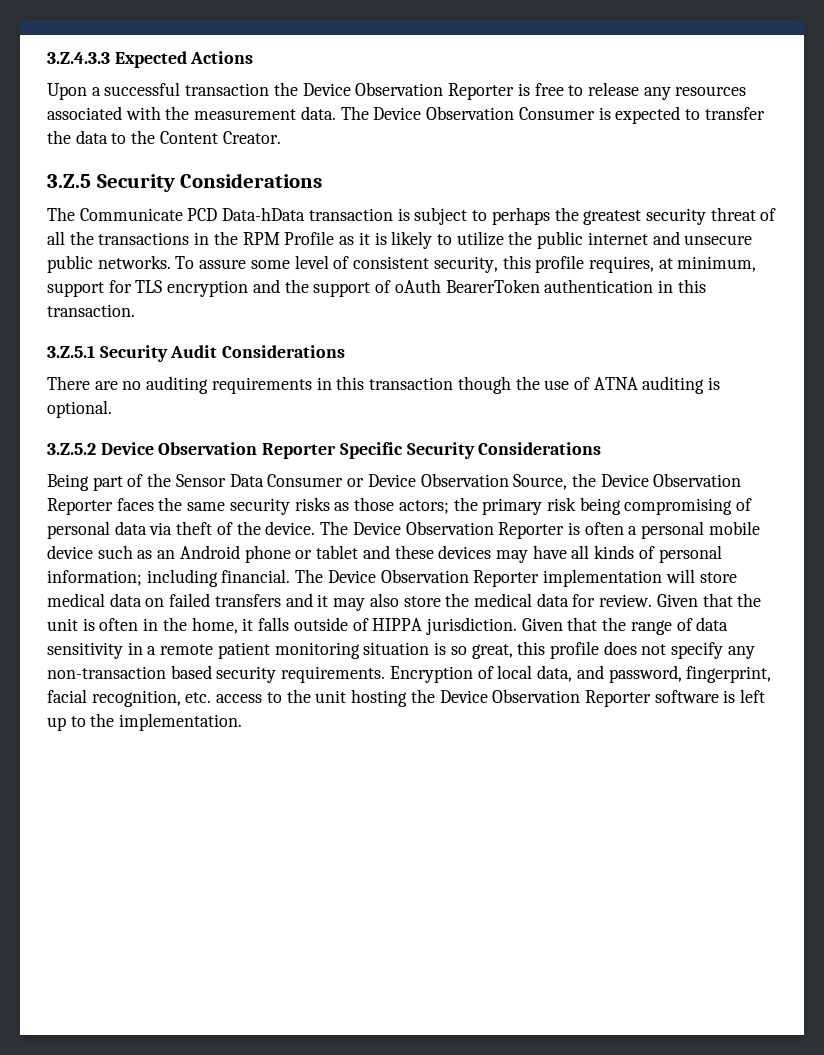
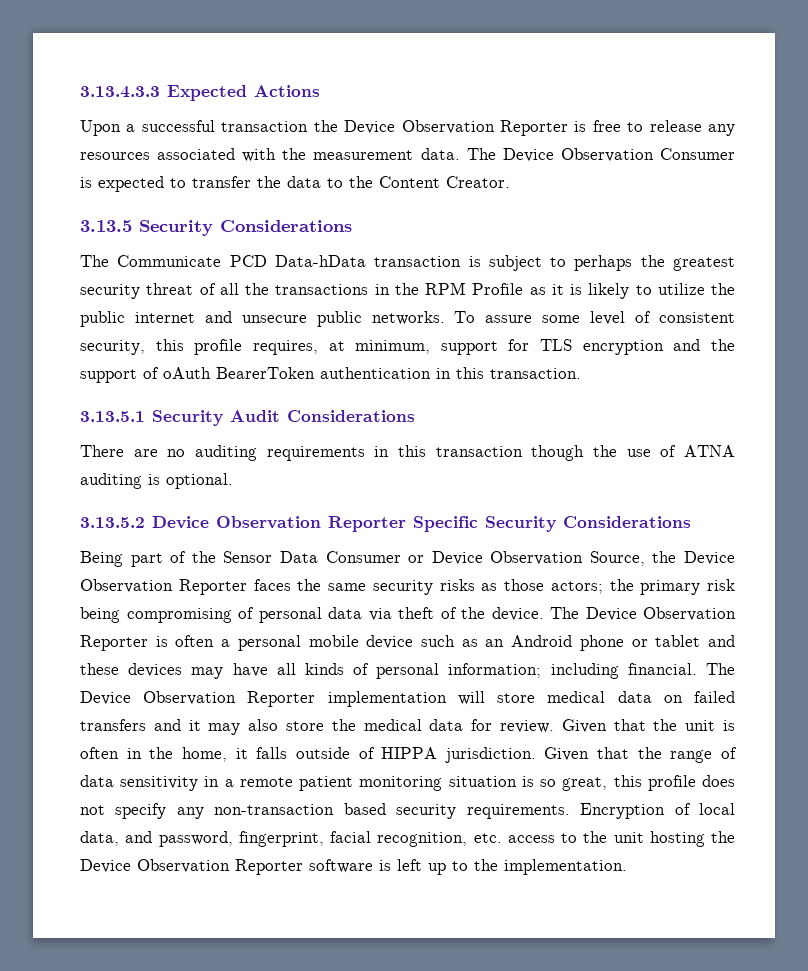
[47,52,110,64] 3.Z.4.3.3 -> [80,86,160,98] 3.13.4.3.3
[47,174,91,188] 3.Z.5 -> [80,220,132,232] 3.13.5
[47,345,95,358] 3.Z.5.1 -> [80,411,145,422] 3.13.5.1
[47,443,96,455] 3.Z.5.2 -> [80,517,145,528] 3.13.5.2

